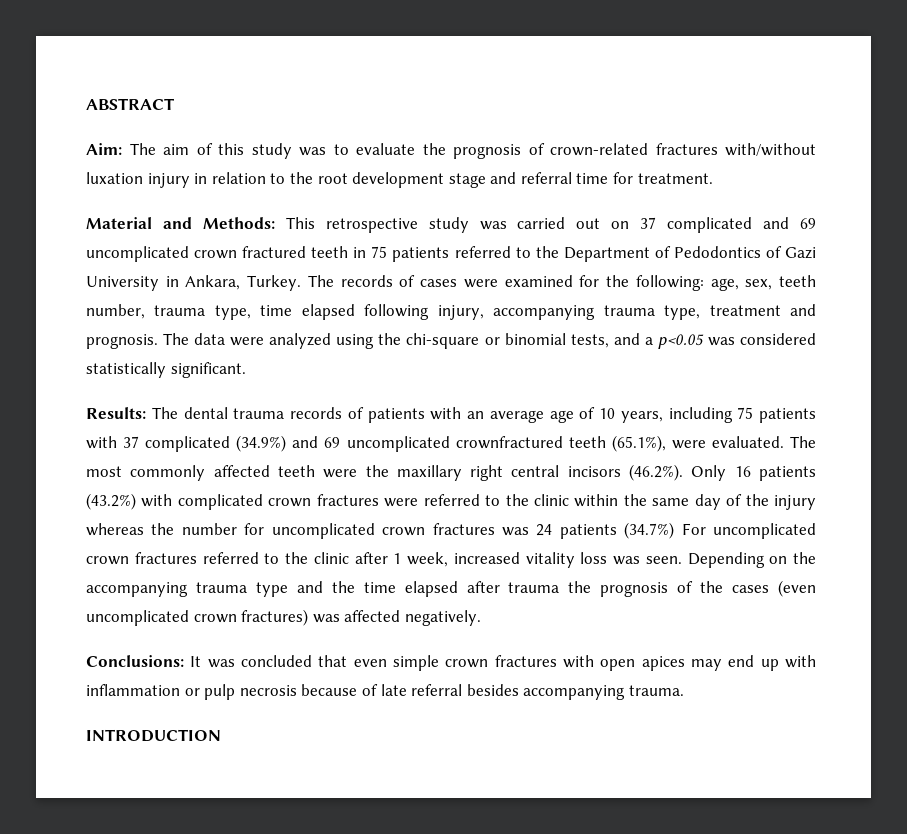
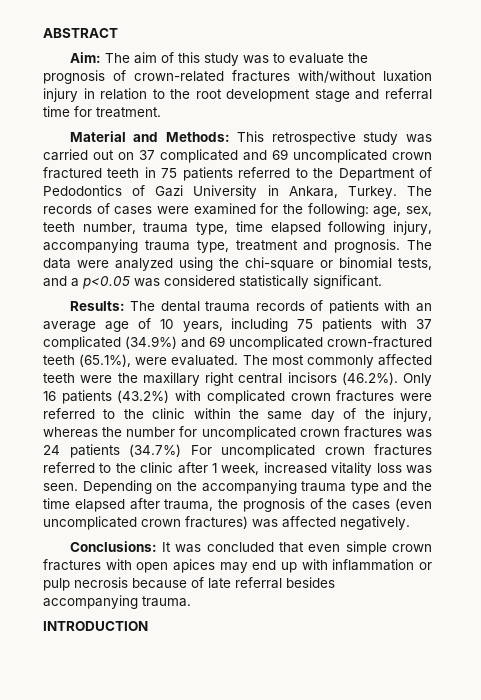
[455,436,563,449] crownfractured -> [327,336,432,348] crown-fractured
[774,495,816,510] injury -> [392,408,432,422] injury,
[508,582,560,593] trauma -> [164,499,214,511] trauma,

